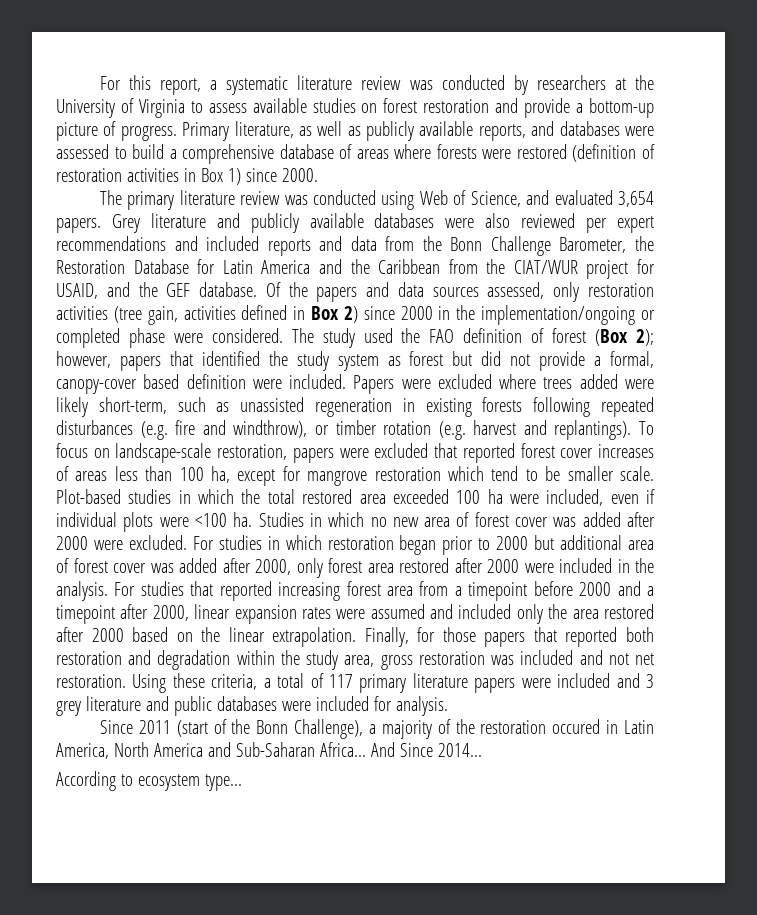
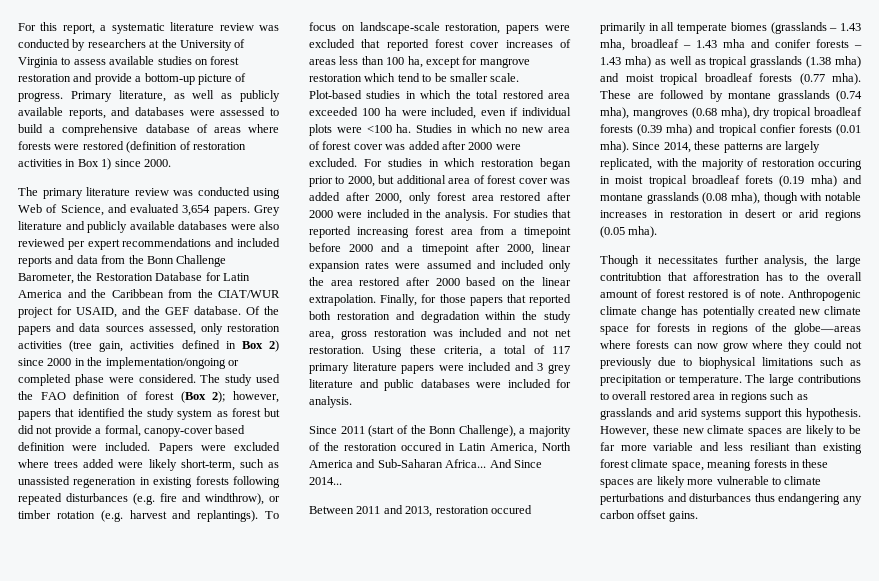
[496,536,529,550] 2000 -> [347,176,375,187] 2000,
[56,771,242,791] According to ecosystem type... -> [309,505,532,517] [600,22,861,34] [600,39,862,51] [600,56,861,68] [600,73,861,85] [600,90,862,102] [600,107,862,119] [600,124,861,136] [600,141,821,153] [600,158,862,170] [600,175,862,187] [600,192,861,204] [600,209,861,221] [600,226,658,238] [600,255,861,267] [600,272,862,281] [600,289,861,301] [600,306,861,318] [600,323,861,335] [600,340,862,352] [600,357,861,369] [600,374,861,386] [600,391,808,403] [600,408,861,420] [600,425,861,437] [600,442,862,454] [600,459,829,471] [600,476,822,488] [600,493,862,505] [600,510,698,522] Between 2011 and 2013, restoration occured primarily in all temperate biomes (grasslands – 1.43 mha, broadleaf – 1.43 mha and conifer forests – 1.43 mha) as well as tropical grasslands (1.38 mha) and moist tropical broadleaf forests (0.77 mha). These are followed by montane grasslands (0.74 mha), mangroves (0.68 mha), dry tropical broadleaf forests (0.39 mha) and tropical confier forests (0.01 mha). Since 2014, these patterns are largely replicated, with the majority of restoration occuring in moist tropical broadleaf forets (0.19 mha) and montane grasslands (0.08 mha), though with notable increases in restoration in desert or arid regions (0.05 mha). // Though it necessitates further analysis, the large contritubtion that afforestration has to the overall amount of forest restored is of note. Anthropogenic climate change has potentially created new climate space for forests in regions of the globe—areas where forests can now grow where they could not previously due to biophysical limitations such as precipitation or temperature. The large contributions to overall restored area in regions such as grasslands and arid systems support this hypothesis. However, these new climate spaces are likely to be far more variable and less resiliant than existing forest climate space, meaning forests in these spaces are likely more vulnerable to climate perturbations and disturbances thus endangering any carbon offset gains.

